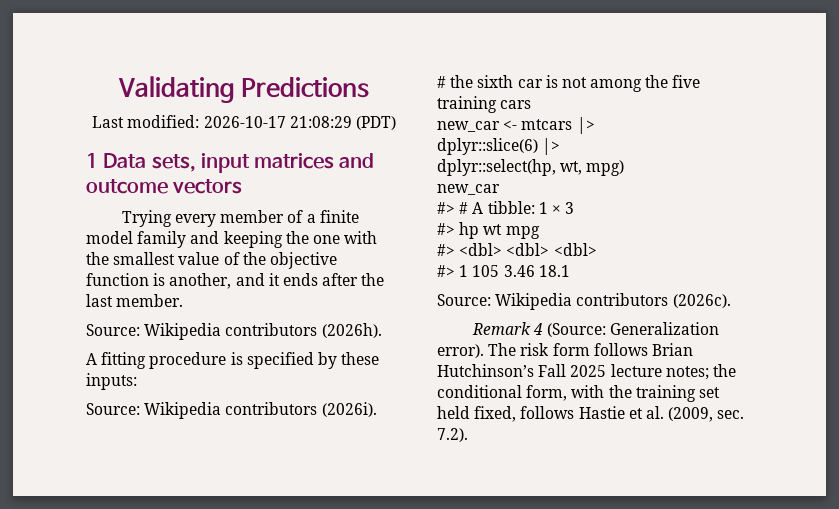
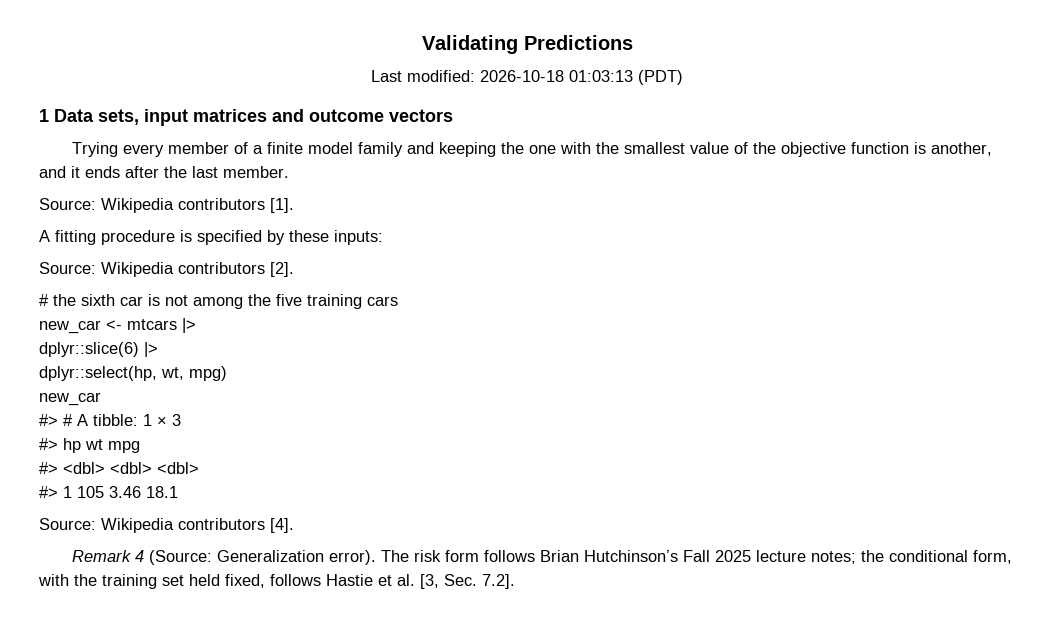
[203,116,352,128] 2026-10-17 21:08:29 -> [480,70,633,82] 2026-10-18 01:03:13
[321,323,382,338] (2026h). -> [270,198,294,213] [1].
[321,402,377,417] (2026i). -> [270,262,294,277] [2].
[672,294,731,308] (2026c). -> [270,518,294,533] [4].
[668,407,745,422] [437,428,468,442] (2009, sec. 7.2). -> [420,574,515,589] [3, Sec. 7.2].

